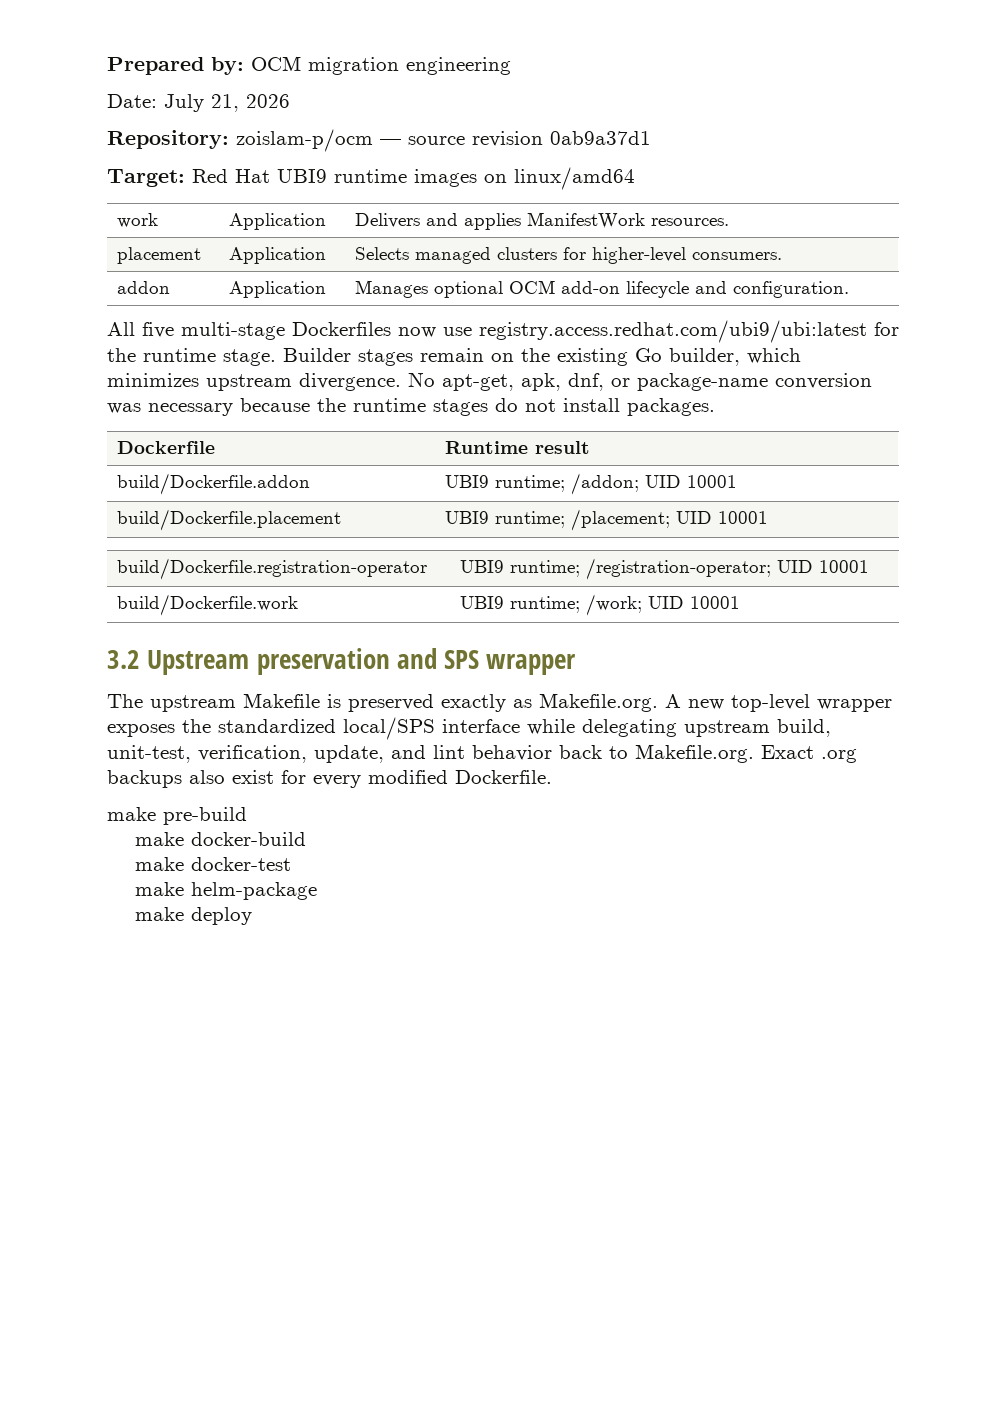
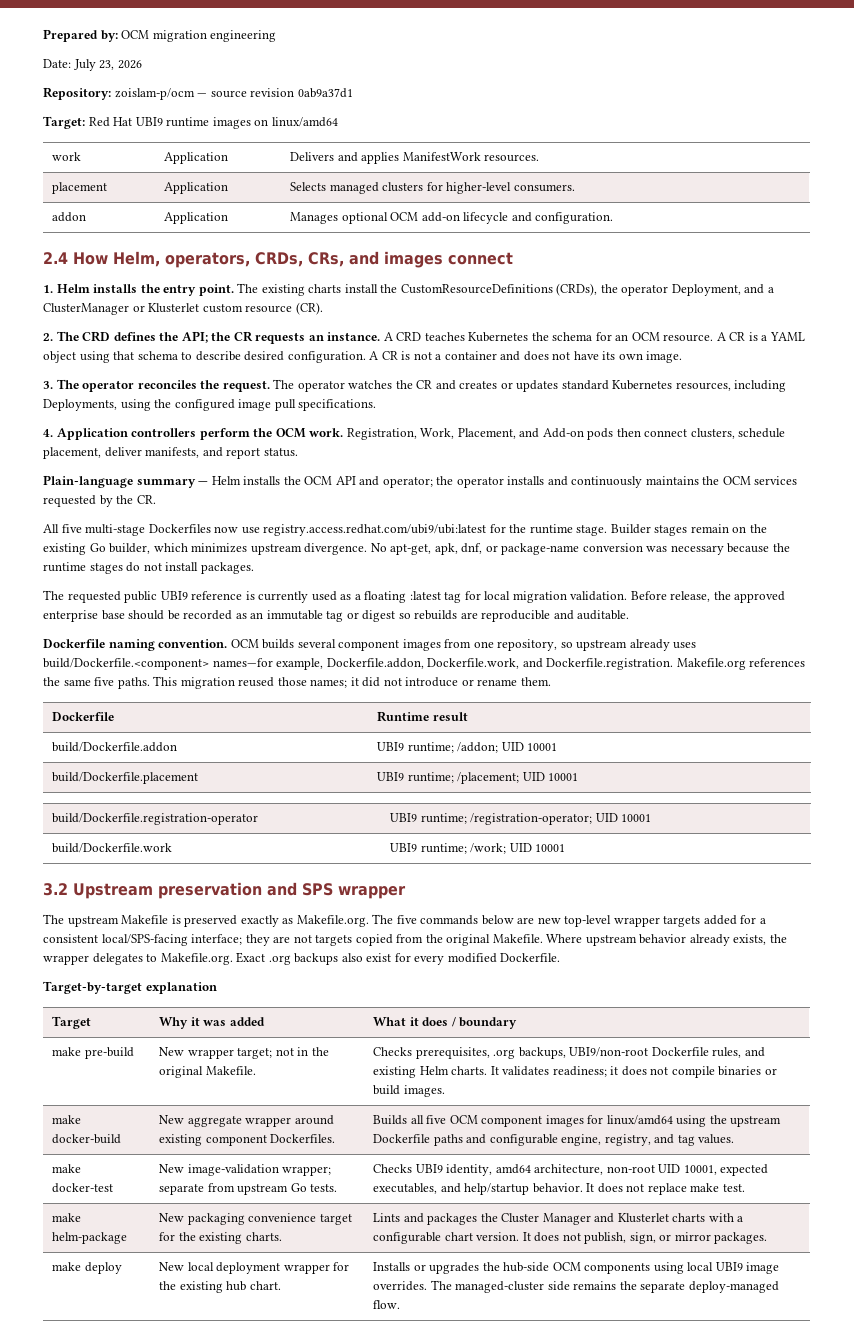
[211,94,239,112] 21, -> [99,60,115,70] 23,
(850, 289) none -> [43,251,513,268] [43,283,774,296] [43,302,323,315] [43,331,805,344] [43,351,683,363] [43,379,787,392] [43,399,377,411] [43,428,786,440] [43,447,298,459] [43,475,798,488] [43,495,156,507] // 2.4 How Helm, operators, CRDs, CRs, and images connect // 1. Helm installs the entry point. The existing charts install the CustomResourceDefinitions (CRDs), the operator Deployment, and a ClusterManager or Klusterlet custom resource (CR). // 2. The CRD defines the API; the CR requests an instance. A CRD teaches Kubernetes the schema for an OCM resource. A CR is a YAML object using that schema to describe desired configuration. A CR is not a container and does not have its own image. // 3. The operator reconciles the request. The operator watches the CR and creates or updates standard Kubernetes resources, including Deployments, using the configured image pull specifications. // 4. Application controllers perform the OCM work. Registration, Work, Placement, and Add-on pods then connect clusters, schedule placement, deliver manifests, and report status. // Plain-language summary — Helm installs the OCM API and operator; the operator installs and continuously maintains the OCM services requested by the CR.
(715, 407) none -> [43,590,786,603] [43,610,630,622] [43,639,697,651] [43,658,806,670] [43,676,551,689] // The requested public UBI9 reference is currently used as a floating :latest tag for local migration validation. Before release, the approved enterprise base should be recorded as an immutable tag or digest so rebuilds are reproducible and auditable. // Dockerfile naming convention. OCM builds several component images from one repository, so upstream already uses build/Dockerfile.<component> names—for example, Dockerfile.addon, Dockerfile.work, and Dockerfile.registration. Makefile.org references the same five paths. This migration reused those names; it did not introduce or rename them.
[665,694,892,712] [107,717,831,740] [107,745,602,763] A new top-level wrapper exposes the standardized local/SPS interface while delegating upstream build, unit-test, verification, update, and lint behavior back -> [372,914,766,927] [43,934,787,946] [43,953,143,965] The five commands below are new top-level wrapper targets added for a consistent local/SPS-facing interface; they are not targets copied from the original Makefile. Where upstream behavior already exists, the wrapper delegates
[107,807,247,825] [135,832,307,846] [135,857,292,871] [135,882,318,900] [135,907,253,925] make pre-build // make docker-build // make docker-test // make helm-package // make deploy -> [43,981,217,994] [52,1016,92,1029] [159,1017,265,1029] [373,1017,518,1029] [52,1047,134,1059] [159,1047,329,1059] [159,1066,256,1078] [373,1047,765,1059] [373,1066,777,1078] [373,1085,445,1097] [52,1115,82,1124] [52,1134,122,1144] [159,1115,334,1127] [159,1134,336,1146] [373,1115,782,1127] [373,1134,735,1146] [52,1164,82,1173] [52,1183,114,1193] [159,1164,332,1176] [159,1183,338,1195] [373,1164,769,1176] [373,1183,745,1195] [52,1213,82,1222] [52,1232,128,1244] [159,1213,352,1225] [159,1232,282,1244] [373,1213,744,1225] [373,1232,768,1244] [52,1262,122,1274] [159,1262,350,1274] [159,1281,281,1293] [373,1262,780,1274] [373,1280,779,1293] [373,1300,401,1309] Target-by-target explanation // Target | Why it was added | What it does / boundary // make pre-build | New wrapper target; not in the original Makefile. | Checks prerequisites, .org backups, UBI9/non-root Dockerfile rules, and existing Helm charts. It validates readiness; it does not compile binaries or build images. // make docker-build | New aggregate wrapper around existing component Dockerfiles. | Builds all five OCM component images for linux/amd64 using the upstream Dockerfile paths and configurable engine, registry, and tag values. // make docker-test | New image-validation wrapper; separate from upstream Go tests. | Checks UBI9 identity, amd64 architecture, non-root UID 10001, expected executables, and help/startup behavior. It does not replace make test. // make helm-package | New packaging convenience target for the existing charts. | Lints and packages the Cluster Manager and Klusterlet charts with a configurable chart version. It does not publish, sign, or mirror packages. // make deploy | New local deployment wrapper for the existing hub chart. | Installs or upgrades the hub-side OCM components using local UBI9 image overrides. The managed-cluster side remains the separate deploy-managed flow.

